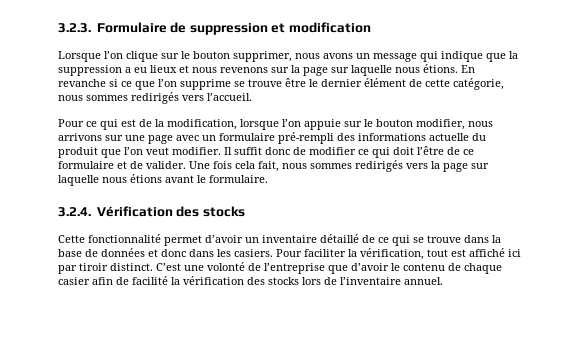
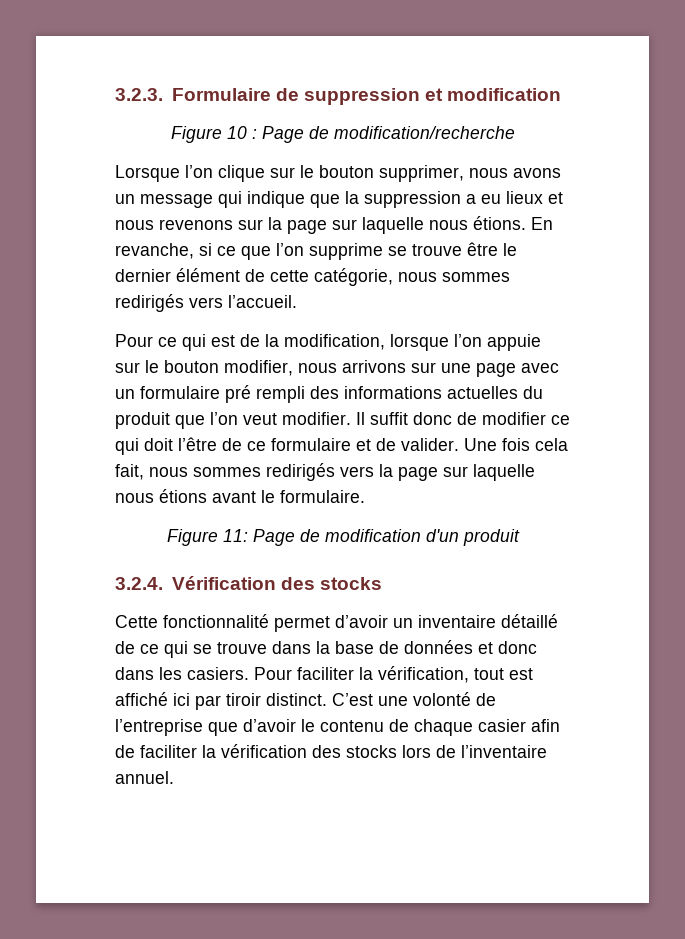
(372, 27) none -> [170,126,515,143] // Figure 10 : Page de modification/recherche
[58,79,106,87] revanche -> [115,243,194,259] revanche,
[278,132,334,144] pré-rempli -> [225,385,305,403] pré rempli
[429,133,469,141] actuelle -> [447,386,518,399] actuelles
(268, 179) none -> [166,529,520,546] // Figure 11: Page de modification d'un produit
[132,276,168,285] facilité -> [140,745,197,758] faciliter

